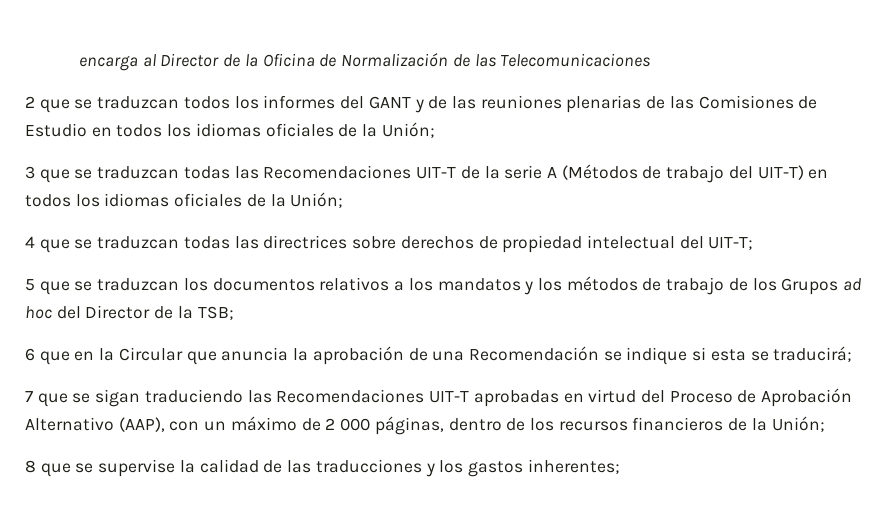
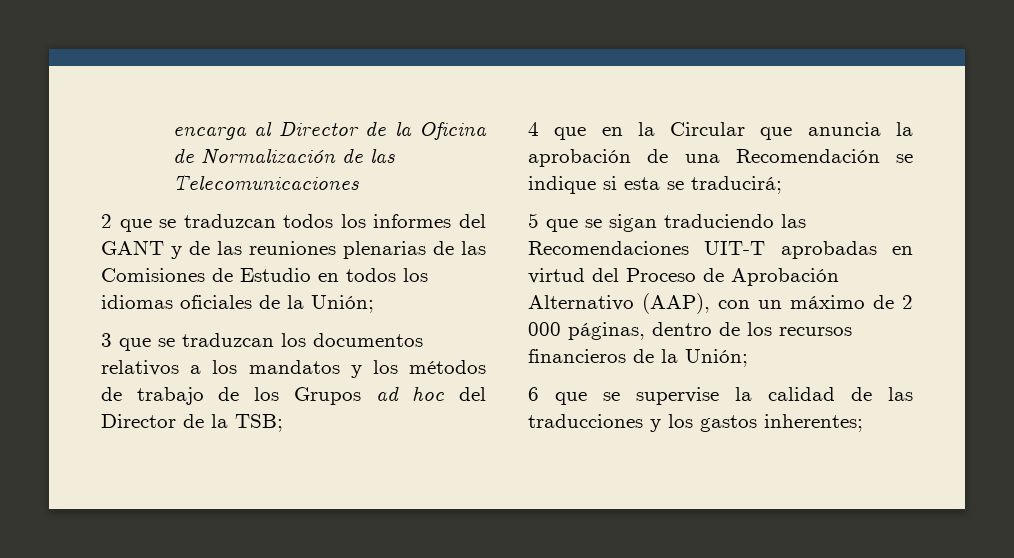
[183,164,829,183] [25,192,344,208] [25,235,754,253] [25,278,180,295] todas las Recomendaciones UIT-T de la serie A (Métodos de trabajo del UIT-T) en todos los idiomas oficiales de la Unión; // 4 que se traduzcan todas las directrices sobre derechos de propiedad intelectual del UIT-T; // 5 que se traduzcan -> (274, 340) none
[25,348,35,361] 6 -> [528,122,539,136] 4
[25,391,33,402] 7 -> [528,213,539,228] 5
[25,460,36,473] 8 -> [528,387,539,401] 6

